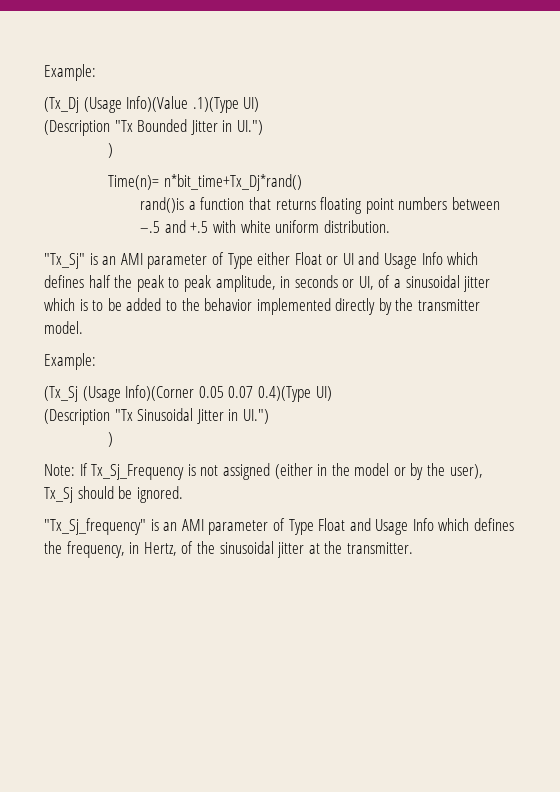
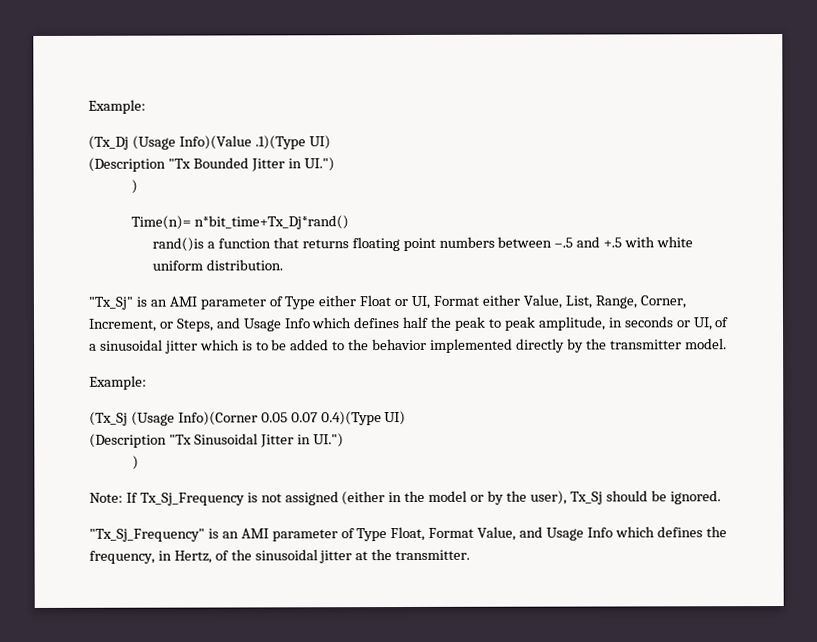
[342,253,354,265] UI -> [411,294,686,309] [88,318,214,332] UI, Format either Value, List, Range, Corner, Increment, or Steps,
[44,518,346,535] "Tx_Sj_frequency" is an AMI parameter of Type Float -> [89,526,517,542] "Tx_Sj_Frequency" is an AMI parameter of Type Float, Format Value,

